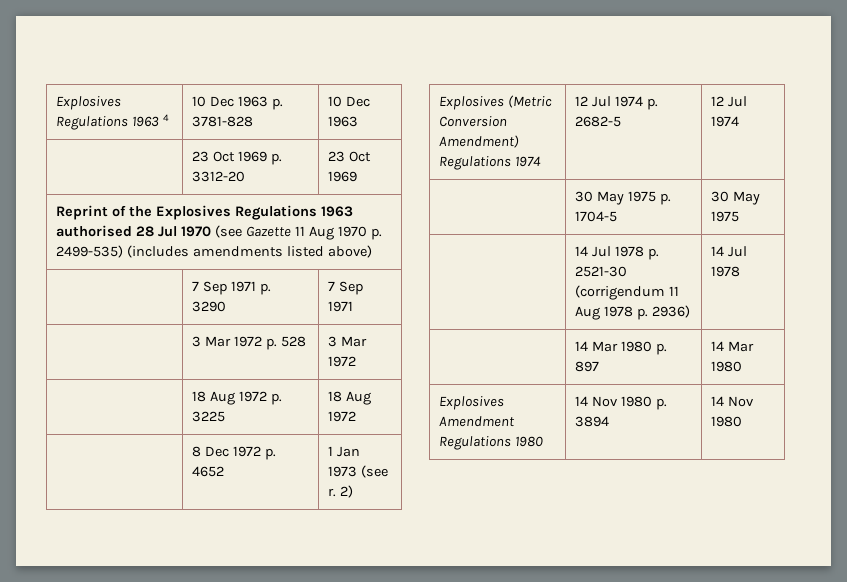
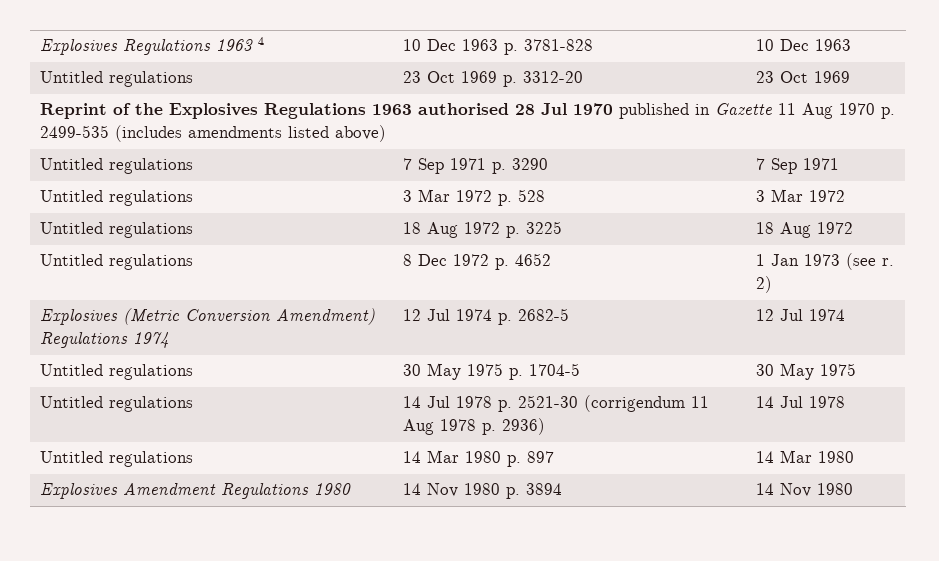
(359, 121) none -> [40,71,194,87] Untitled regulations
[214,225,242,238] (see -> [619,103,711,119] published in
[56,245,124,258] 2499-535) -> [40,125,110,138] 2499-535
(372, 251) none -> [40,158,194,174] Untitled regulations
(354, 306) none -> [40,190,194,206] Untitled regulations
(357, 361) none -> [40,222,194,238] Untitled regulations
(357, 416) none -> [40,254,194,270] Untitled regulations
(740, 121) none -> [40,364,194,380] Untitled regulations
(740, 216) none -> [40,396,194,412] Untitled regulations
(741, 271) none -> [40,451,194,467] Untitled regulations

